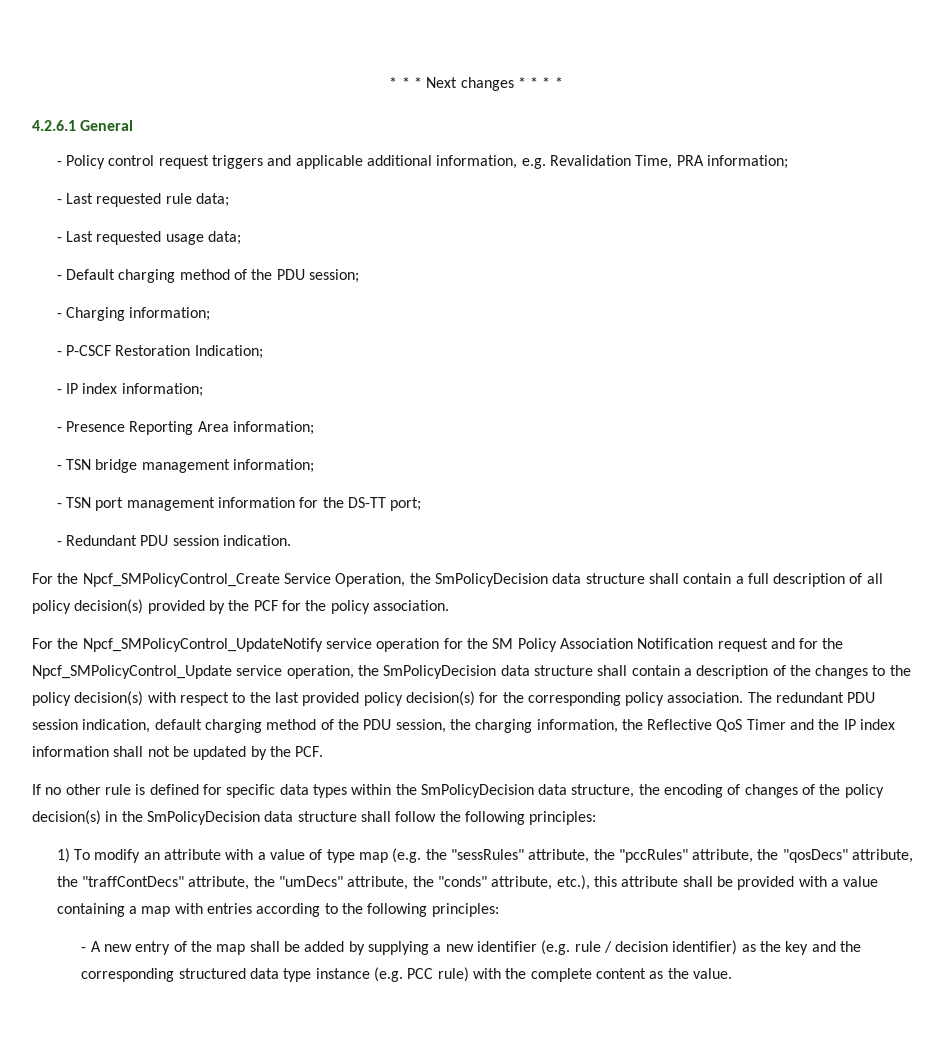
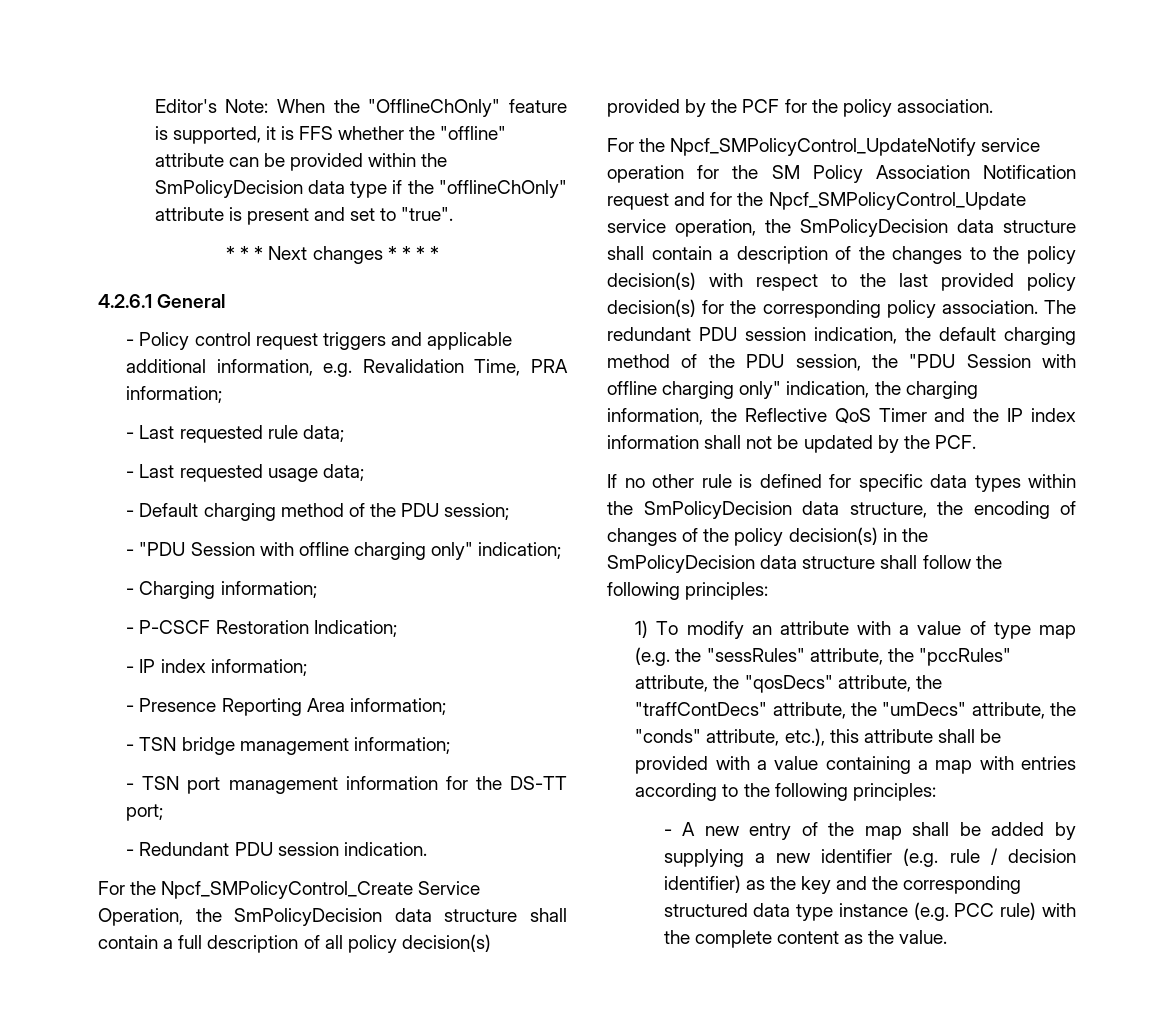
(389, 82) none -> [154,99,567,117] [154,126,507,144] [154,153,448,171] [154,180,567,198] [154,207,454,225] Editor's Note: When the "OfflineChOnly" feature is supported, it is FFS whether the "offline" attribute can be provided within the SmPolicyDecision data type if the "offlineChOnly" attribute is present and set to "true". //
(359, 276) none -> [126,542,562,560] // - "PDU Session with offline charging only" indication;
(151, 726) none -> [905,327,931,341] the
(471, 724) none -> [909,354,1076,368] [607,381,901,399] "PDU Session with offline charging only" indication, the

